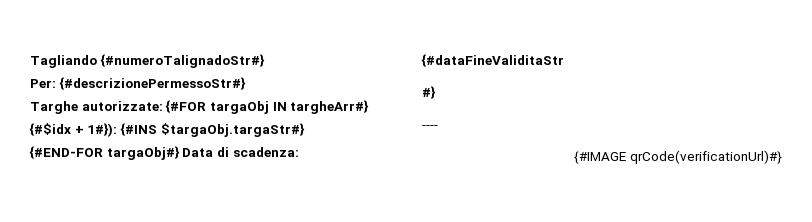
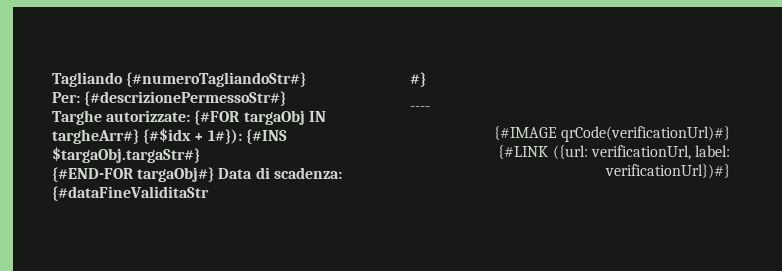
[99,54,265,68] {#numeroTalignadoStr#} -> [126,72,307,87] {#numeroTagliandoStr#}
(782, 157) none -> [498,145,730,160] [605,164,730,179] // {#LINK ({url: verificationUrl, label: verificationUrl})#}

